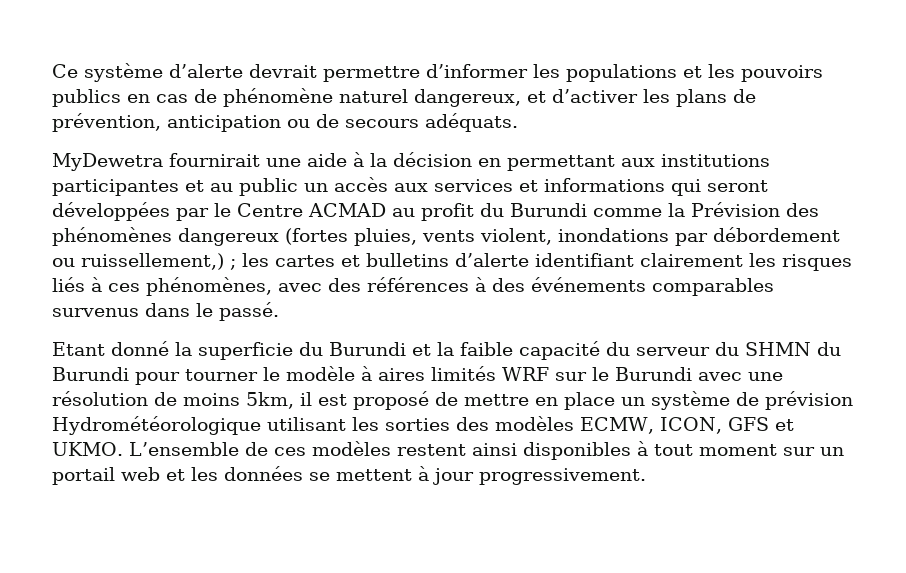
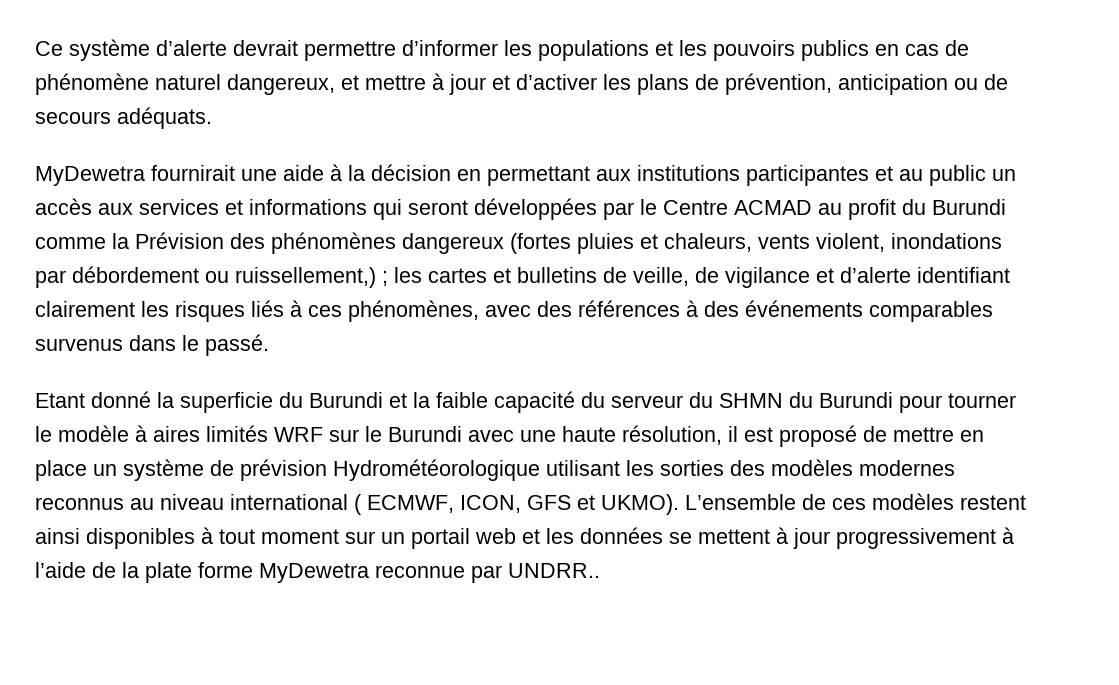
(546, 97) none -> [365,73,510,95] mettre à jour et
[354,228,417,246] pluies, -> [577,233,752,254] pluies et chaleurs,
(449, 260) none -> [603,267,834,288] de veille, de vigilance et
[52,391,294,409] résolution de moins 5km, -> [562,425,722,445] haute résolution,
[580,417,654,434] ECMW, -> [859,460,955,476] [35,494,454,515] modernes reconnus au niveau international ( ECMWF,
[52,442,123,456] UKMO. -> [601,494,679,515] UKMO).
[479,468,646,485] progressivement. -> [836,527,1014,549] [35,562,600,583] progressivement à l’aide de la plate forme MyDewetra reconnue par UNDRR..

